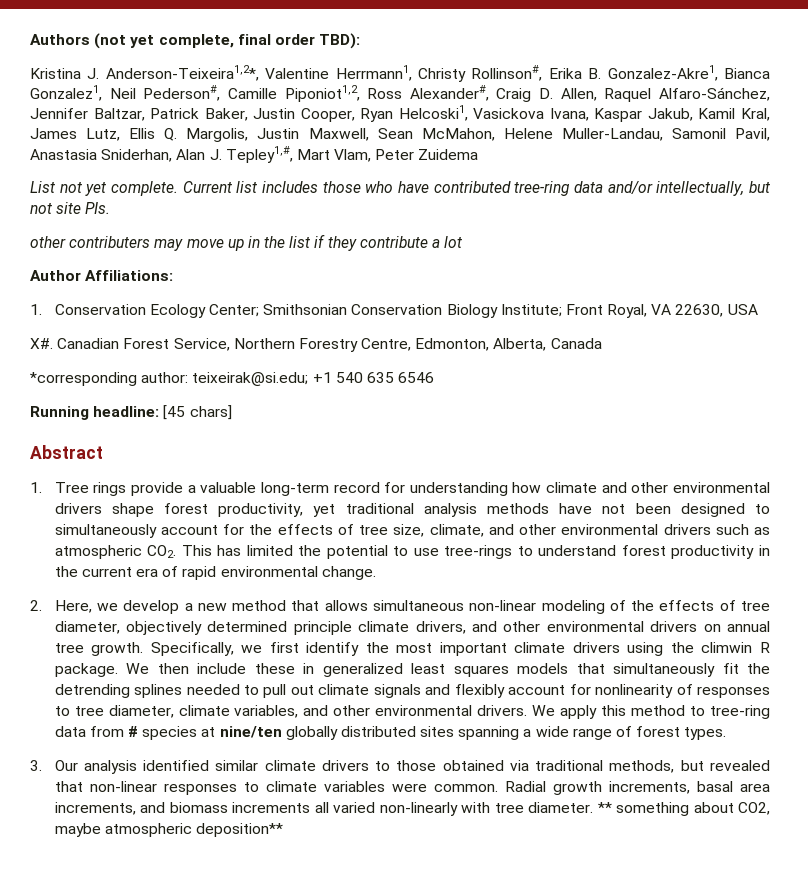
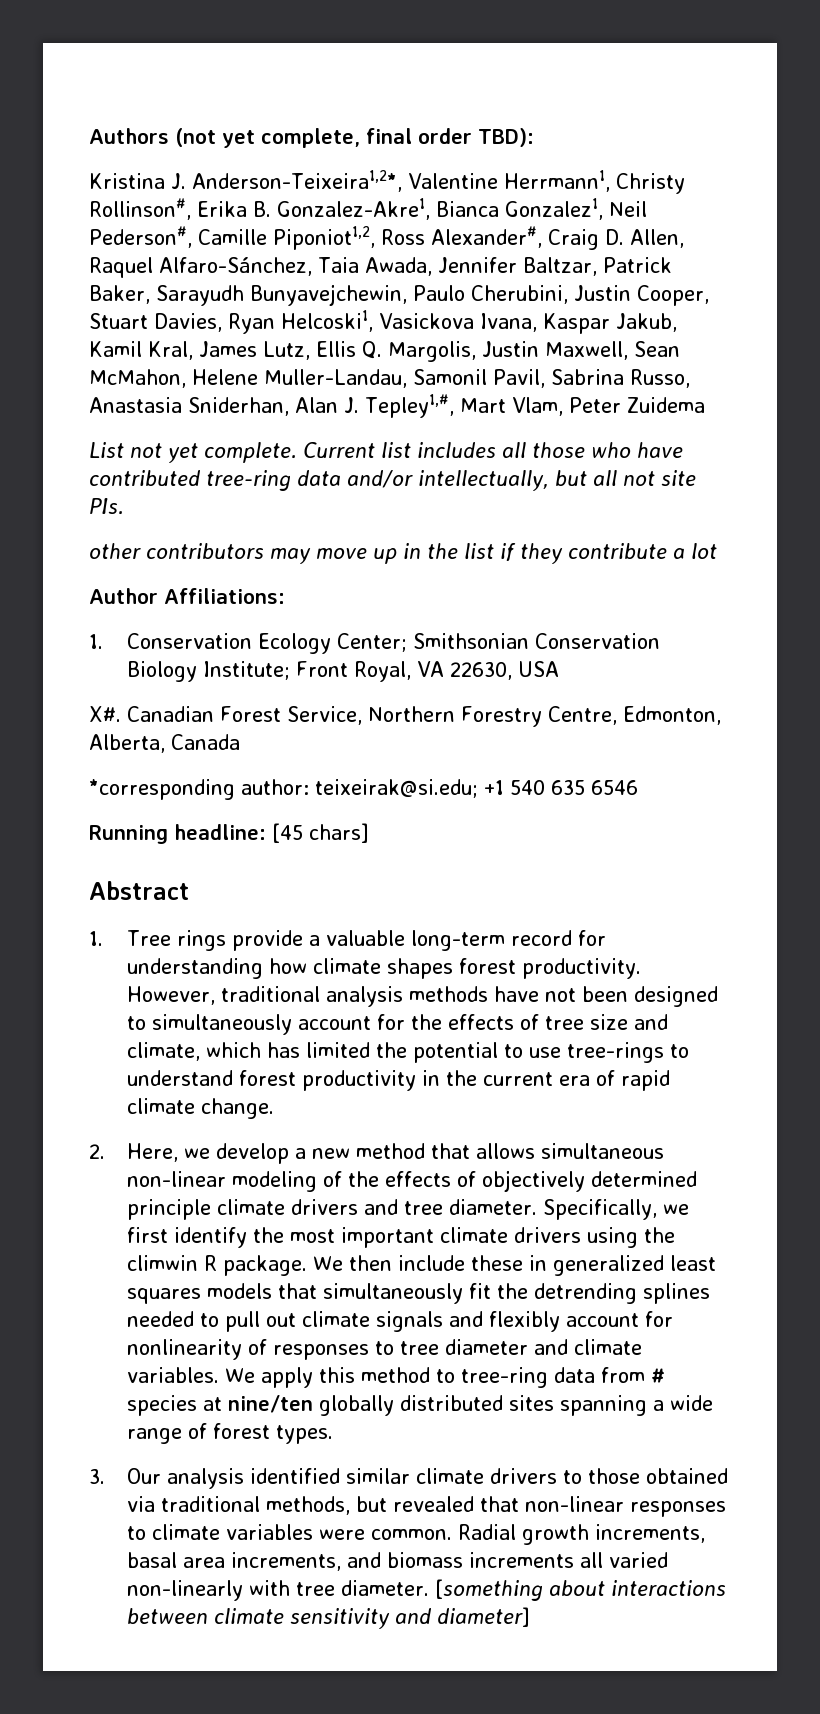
(770, 94) none -> [318,257,432,276] Taia Awada,
[253,108,355,122] Justin Cooper, -> [156,284,709,306] [89,313,222,332] Sarayudh Bunyavejchewin, Paulo Cherubini, Justin Cooper, Stuart Davies,
(771, 134) none -> [551,369,690,388] Sabrina Russo,
(318, 187) none -> [502,442,526,458] all
(770, 187) none -> [593,470,617,486] all
[69,236,151,248] contributers -> [146,543,264,559] contributors
[601,482,770,493] [54,503,336,517] and other environmental drivers shape forest productivity, yet -> [386,958,641,979] [126,986,215,1005] shapes forest productivity. However,
[393,524,771,537] [54,545,212,559] size, climate, and other environmental drivers such as atmospheric CO2. This -> [589,1014,668,1030] [126,1042,261,1061] size and climate, which
[220,566,318,577] environmental -> [126,1098,195,1114] climate
[740,601,770,611] [54,621,120,634] tree diameter, -> (476, 1179) none
[415,621,770,634] [54,642,144,656] drivers, and other environmental drivers on annual tree growth. -> [290,1199,537,1215] drivers and tree diameter.
[108,705,528,718] diameter, climate variables, and other environmental drivers. -> [444,1339,642,1355] [126,1367,219,1383] diameter and climate variables.
[597,802,770,816] [54,823,284,837] ** something about CO2, maybe atmospheric deposition** -> [434,1579,726,1601] [126,1607,530,1629] [something about interactions between climate sensitivity and diameter]

